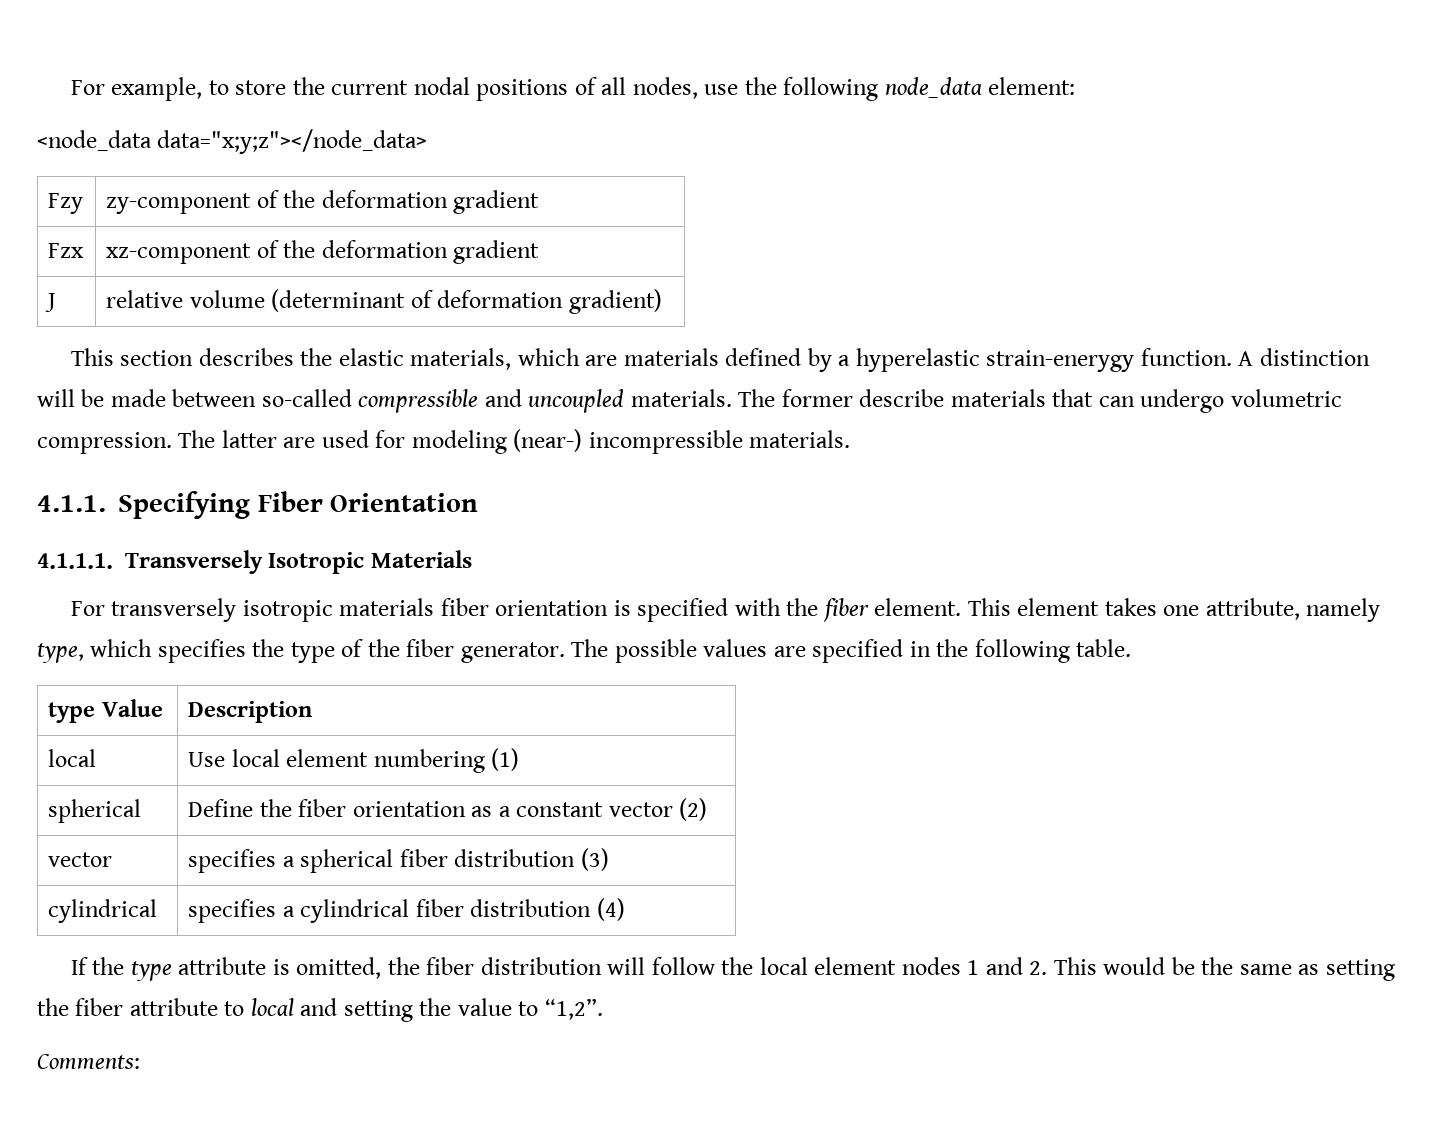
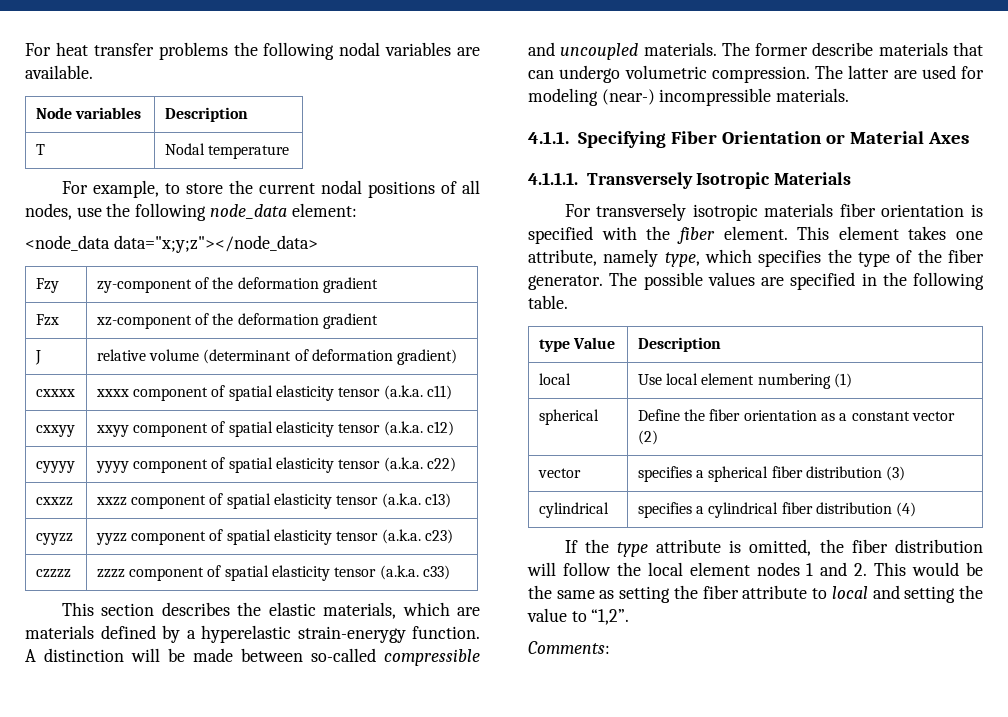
[70,80,105,95] For -> [25,42,480,60] [25,65,93,79] [35,107,142,119] [164,107,248,122] [35,144,45,155] [164,143,290,159] [61,181,88,194] For heat transfer problems the following nodal variables are available. // Node variables | Description // T | Nodal temperature // For
(662, 301) none -> [35,389,75,397] [95,385,452,401] [35,425,75,437] [95,421,454,437] [35,461,75,473] [95,457,456,473] [35,497,73,506] [95,493,451,509] [35,533,73,545] [95,529,453,545] [35,569,71,578] [96,565,450,581] // cxxxx | xxxx component of spatial elasticity tensor (a.k.a. c11) // cxxyy | xxyy component of spatial elasticity tensor (a.k.a. c12) // cyyyy | yyyy component of spatial elasticity tensor (a.k.a. c22) // cxxzz | xxzz component of spatial elasticity tensor (a.k.a. c13) // cyyzz | yyzz component of spatial elasticity tensor (a.k.a. c23) // czzzz | zzzz component of spatial elasticity tensor (a.k.a. c33)
(479, 502) none -> [825,131,969,144] or Material Axes

